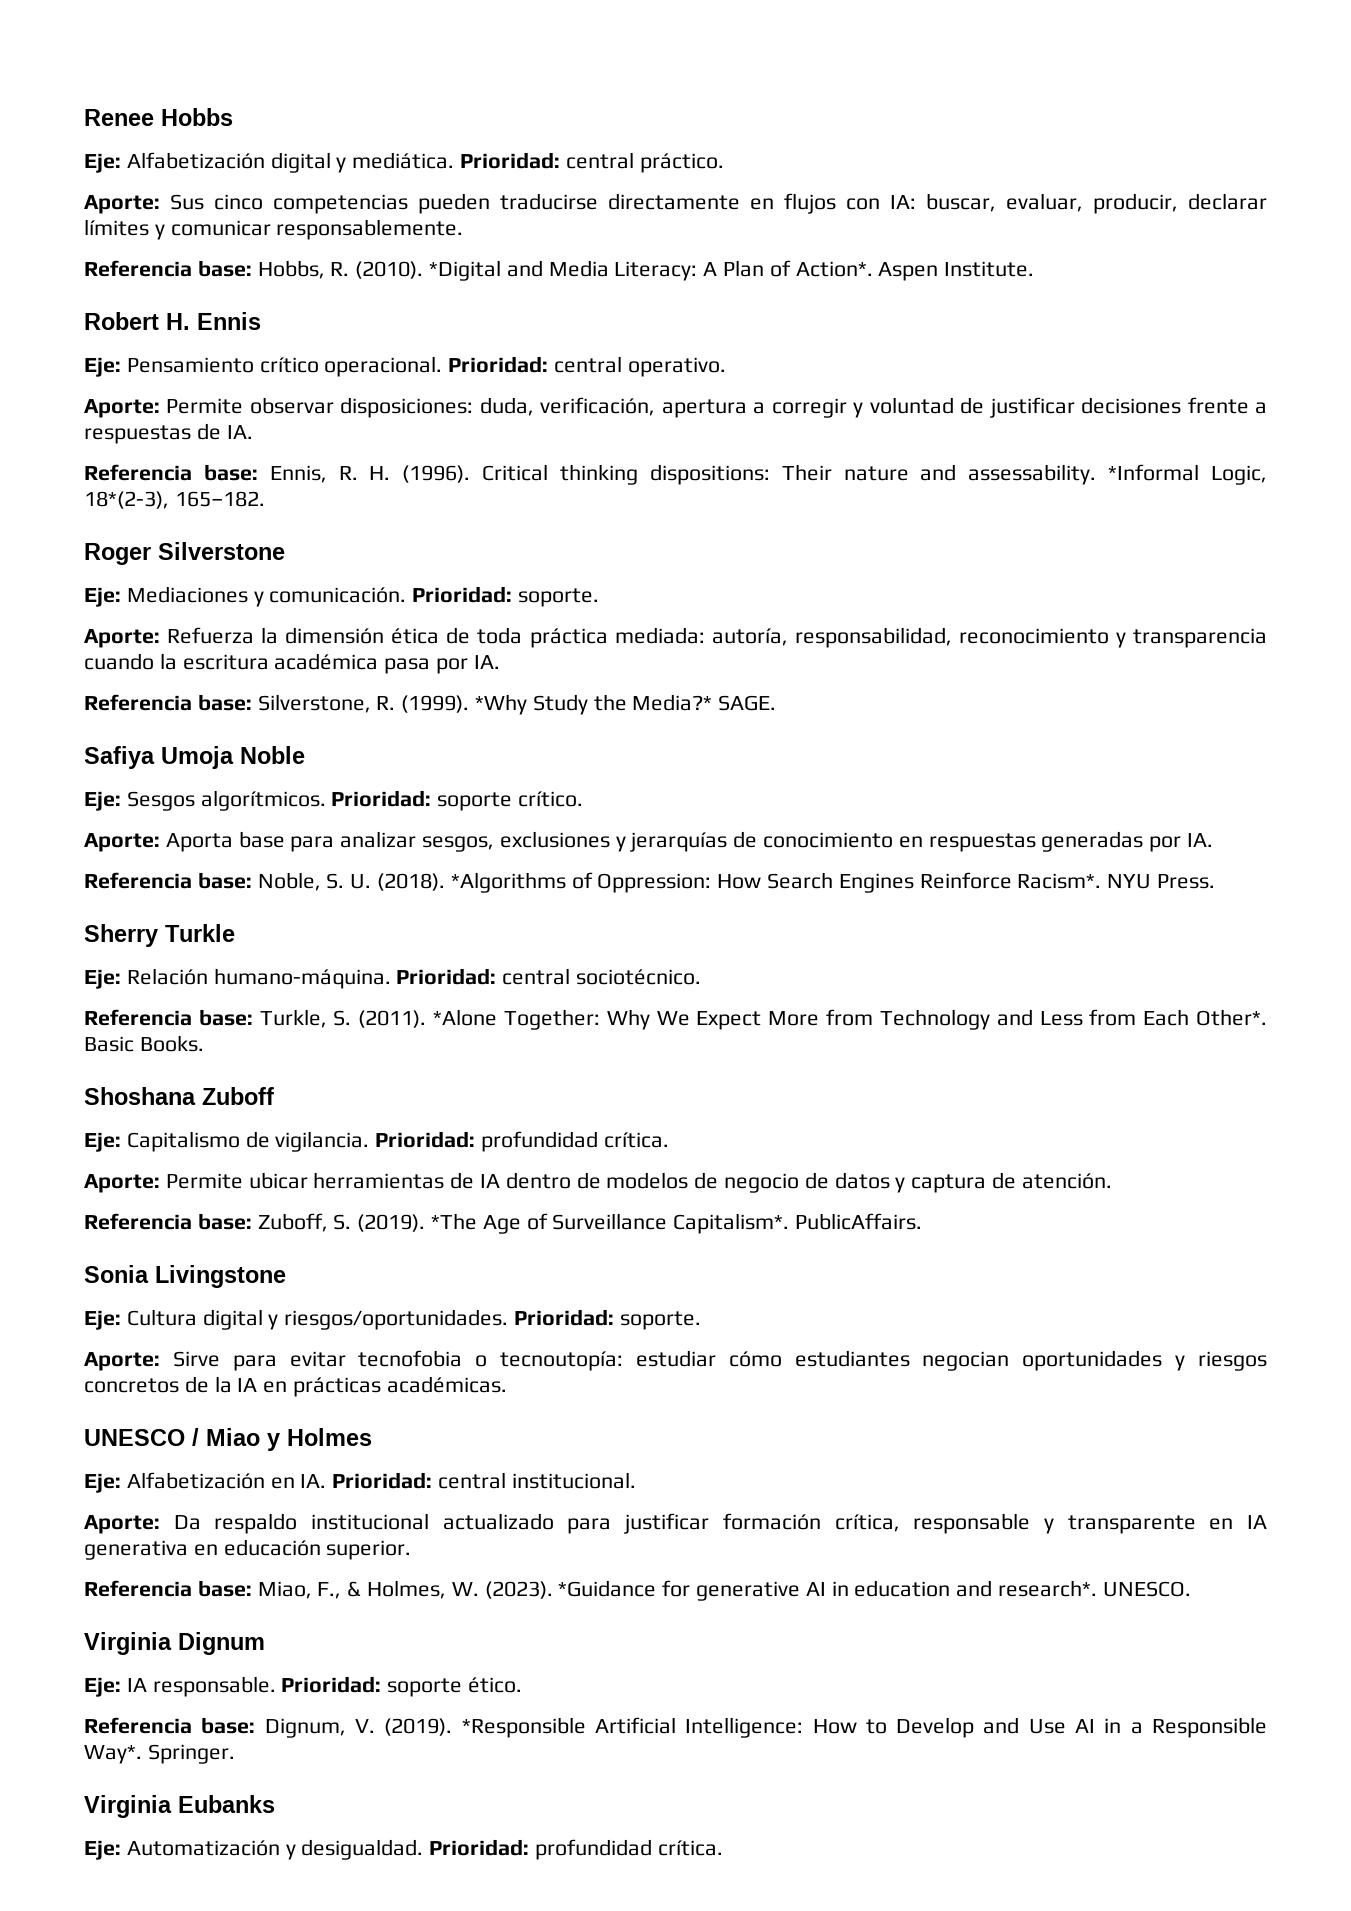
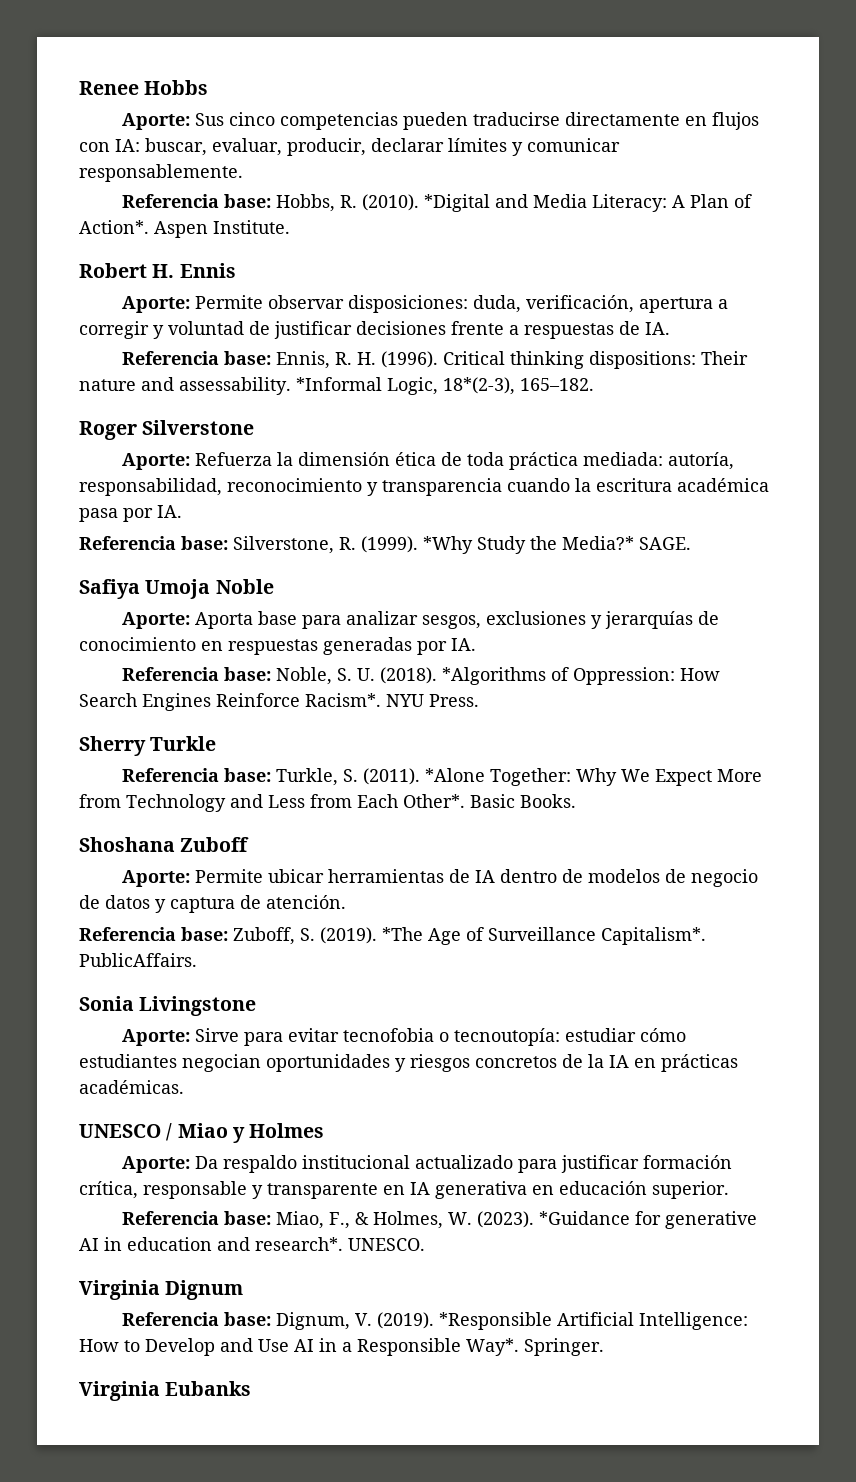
[84,152,724,173] // Eje: Alfabetización digital y mediática. Prioridad: central práctico. -> (209, 87) none
[84,356,726,377] // Eje: Pensamiento crítico operacional. Prioridad: central operativo. -> (236, 270) none
[84,586,600,607] // Eje: Mediaciones y comunicación. Prioridad: soporte. -> (255, 427) none
[84,790,584,811] // Eje: Sesgos algorítmicos. Prioridad: soporte crítico. -> (274, 586) none
[84,968,702,989] // Eje: Relación humano-máquina. Prioridad: central sociotécnico. -> (217, 743) none
[84,1131,669,1152] // Eje: Capitalismo de vigilancia. Prioridad: profundidad crítica. -> (250, 844) none
[84,1309,701,1330] // Eje: Cultura digital y riesgos/oportunidades. Prioridad: soporte. -> (257, 1006) none
[84,1472,636,1493] // Eje: Alfabetización en IA. Prioridad: central institucional. -> (325, 1130) none
[84,1676,523,1697] // Eje: IA responsable. Prioridad: soporte ético. -> (244, 1290) none
[84,1839,723,1860] // Eje: Automatización y desigualdad. Prioridad: profundidad crítica. -> (252, 1388) none

